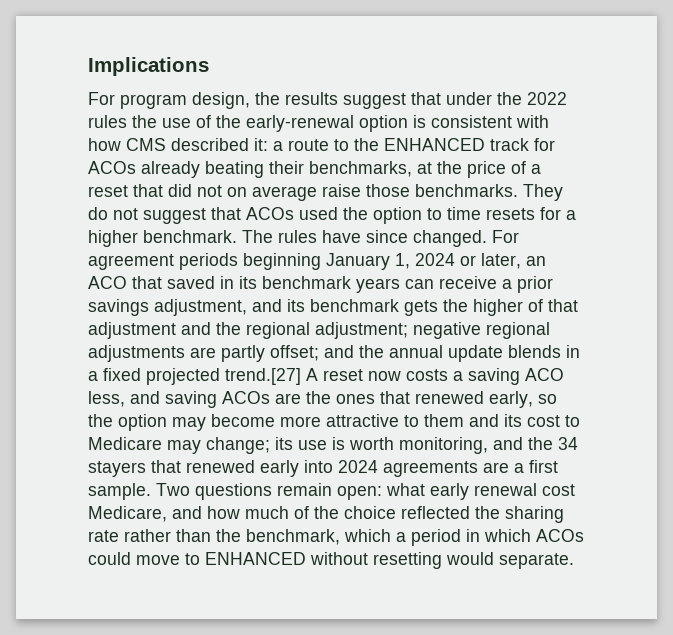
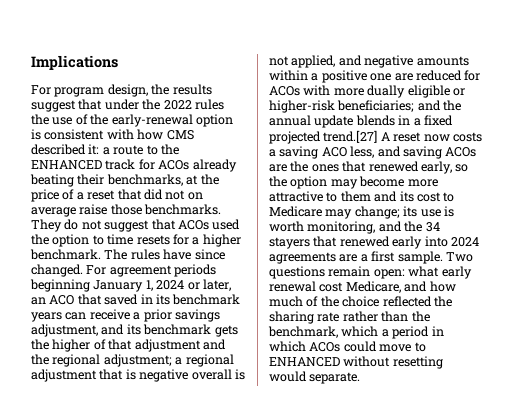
[413,322,550,339] [88,345,319,362] negative regional adjustments are partly offset; -> [175,354,234,367] [31,369,245,382] [269,55,469,68] [269,70,481,83] [269,85,465,98] [269,100,415,113] a regional adjustment that is negative overall is not applied, and negative amounts within a positive one are reduced for ACOs with more dually eligible or higher-risk beneficiaries;

